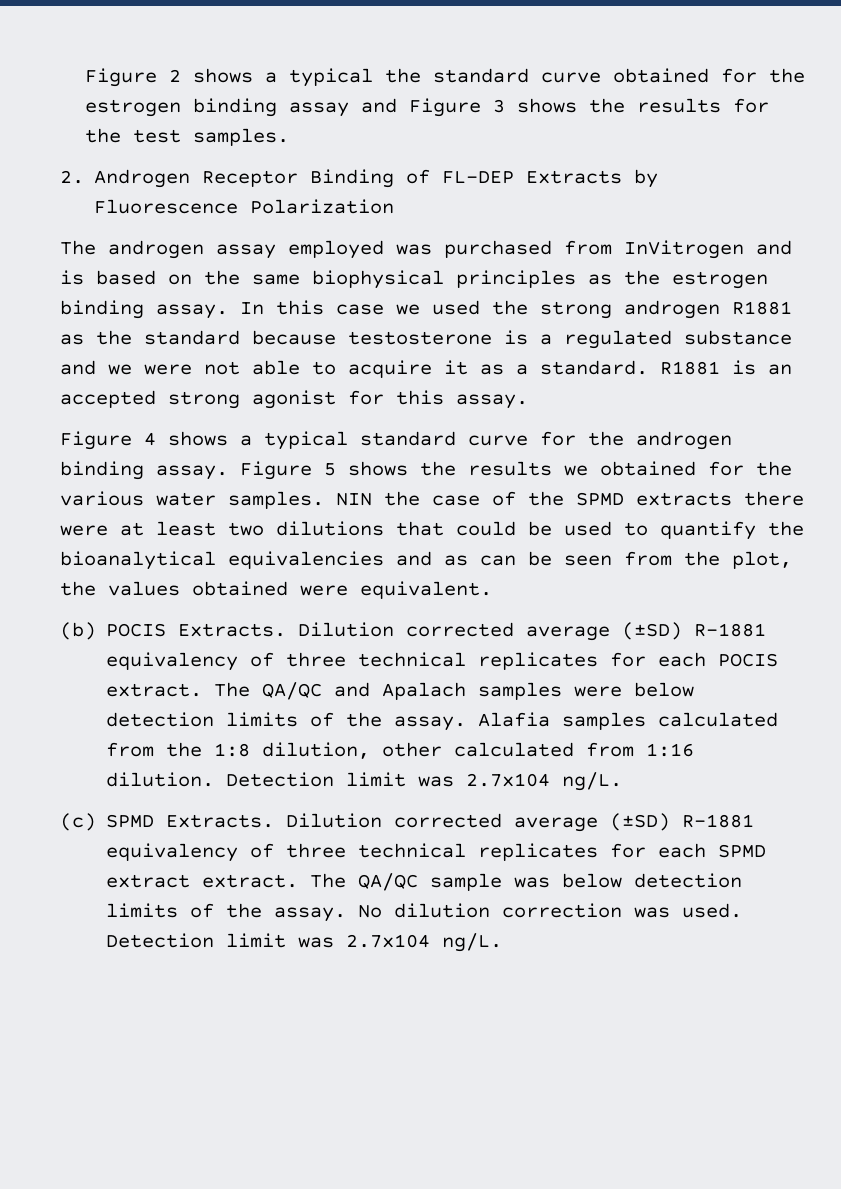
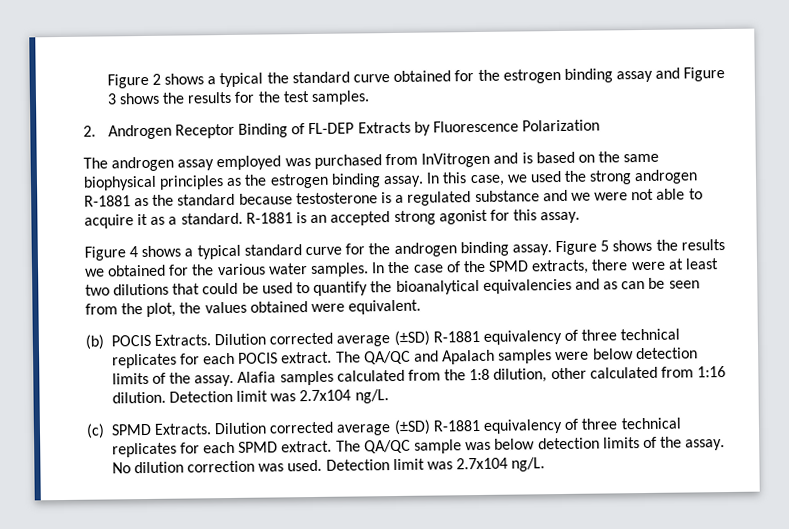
[335,304,384,315] case -> [469,174,505,187] case,
[731,301,792,315] R1881 -> [83,195,131,207] R-1881
[659,361,720,375] R1881 -> [245,212,293,224] R-1881
[335,493,372,506] NIN -> [371,262,386,274] In
[635,492,732,506] extracts -> [531,259,590,275] extracts,
[105,874,190,888] extract -> (279, 447) none

